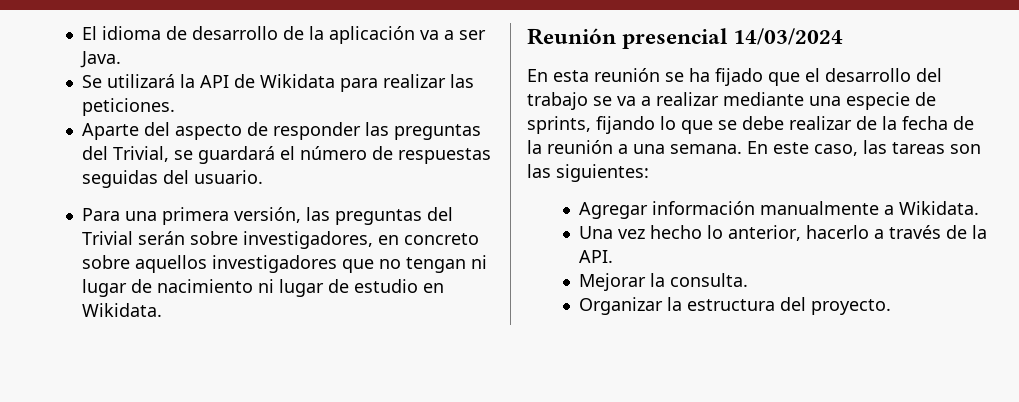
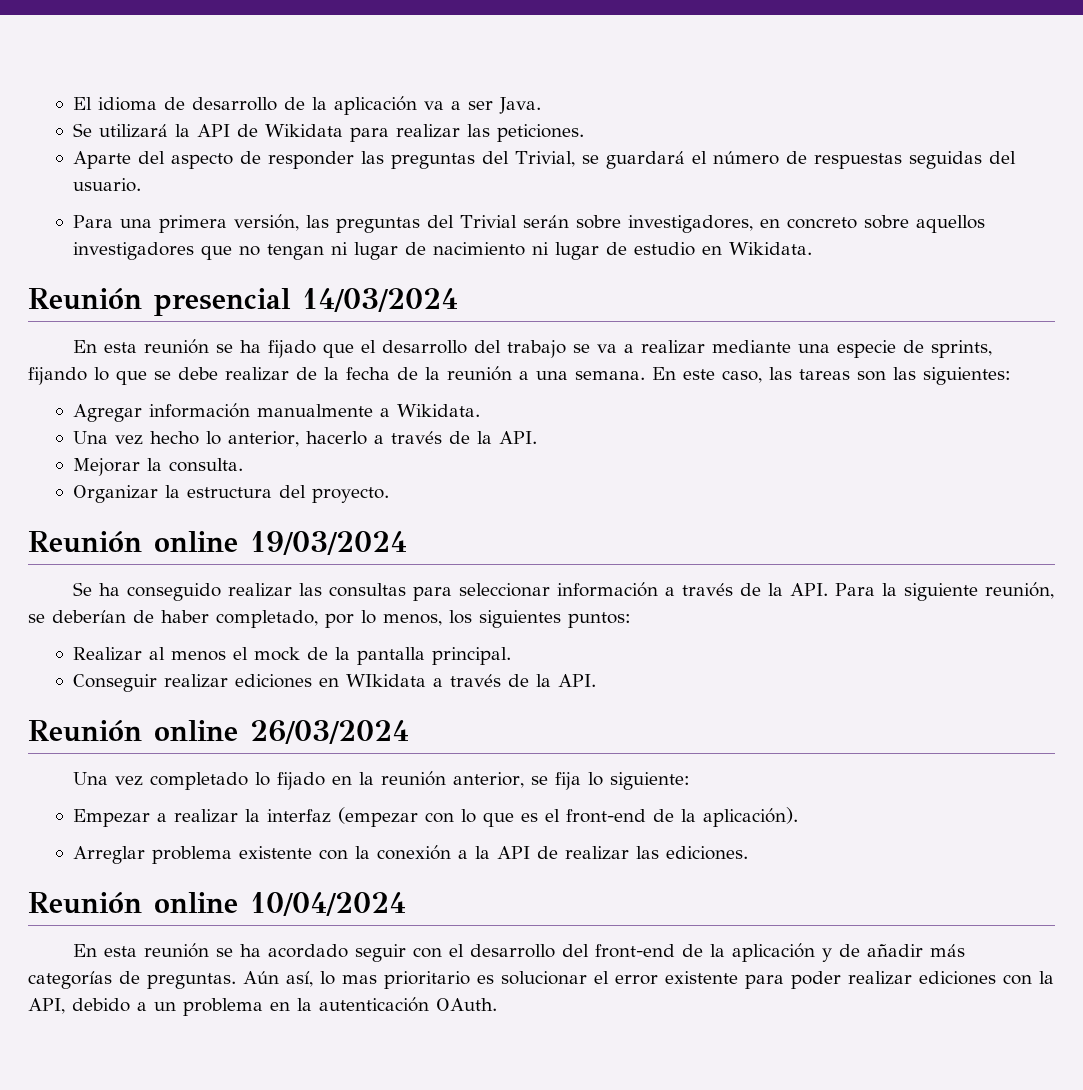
(892, 307) none -> [28,531,407,555] [72,582,1054,601] [28,610,631,628] [72,647,511,665] [72,674,596,692] [28,720,409,744] [72,771,690,790] [72,807,798,827] [72,845,748,864] [28,892,406,916] [72,943,965,962] [28,971,1054,989] [28,997,497,1016] // Reunión online 19/03/2024 // Se ha conseguido realizar las consultas para seleccionar información a través de la API. Para la siguiente reunión, se deberían de haber completado, por lo menos, los siguientes puntos: // Realizar al menos el mock de la pantalla principal. // Conseguir realizar ediciones en WIkidata a través de la API. // Reunión online 26/03/2024 // Una vez completado lo fijado en la reunión anterior, se fija lo siguiente: // Empezar a realizar la interfaz (empezar con lo que es el front-end de la aplicación). // Arreglar problema existente con la conexión a la API de realizar las ediciones. // Reunión online 10/04/2024 // En esta reunión se ha acordado seguir con el desarrollo del front-end de la aplicación y de añadir más categorías de preguntas. Aún así, lo mas prioritario es solucionar el error existente para poder realizar ediciones con la API, debido a un problema en la autenticación OAuth.

